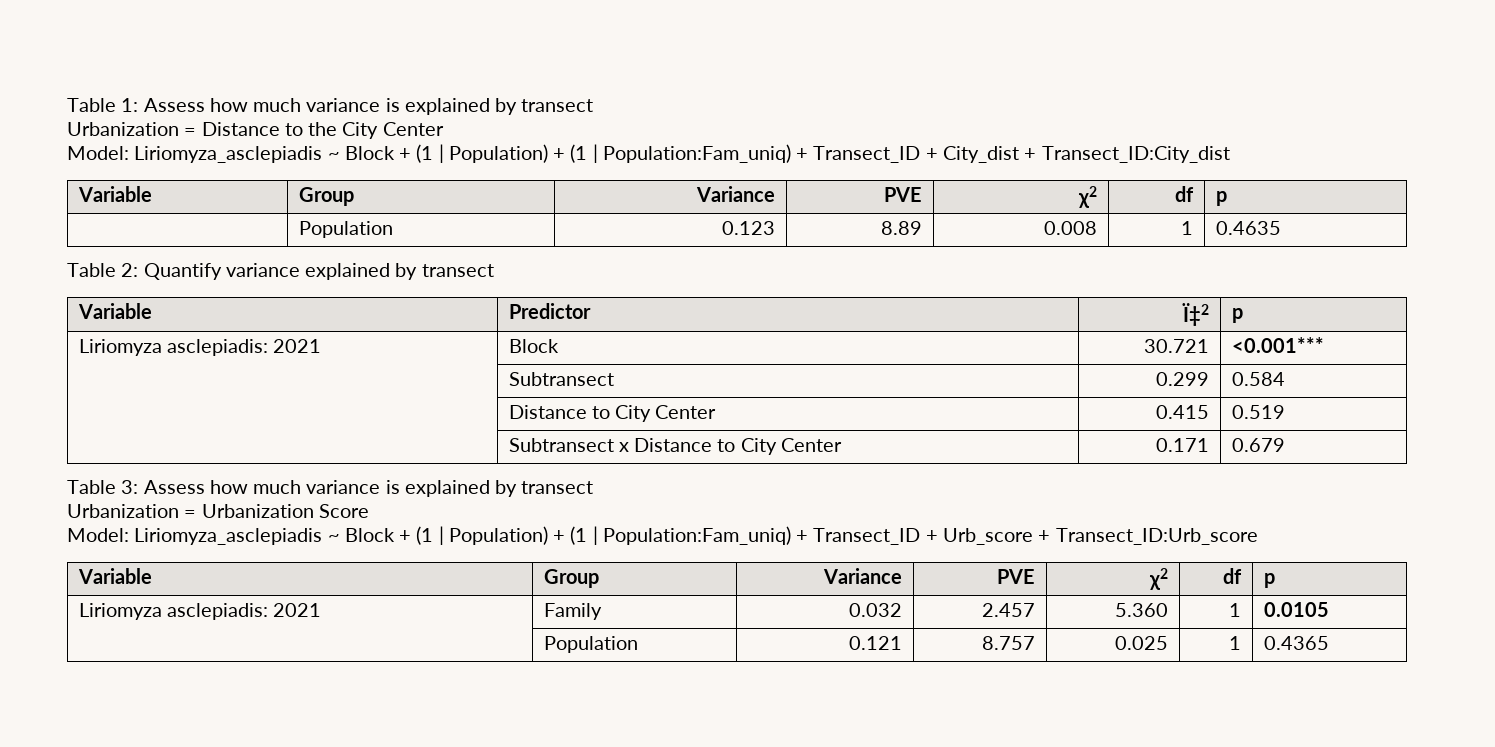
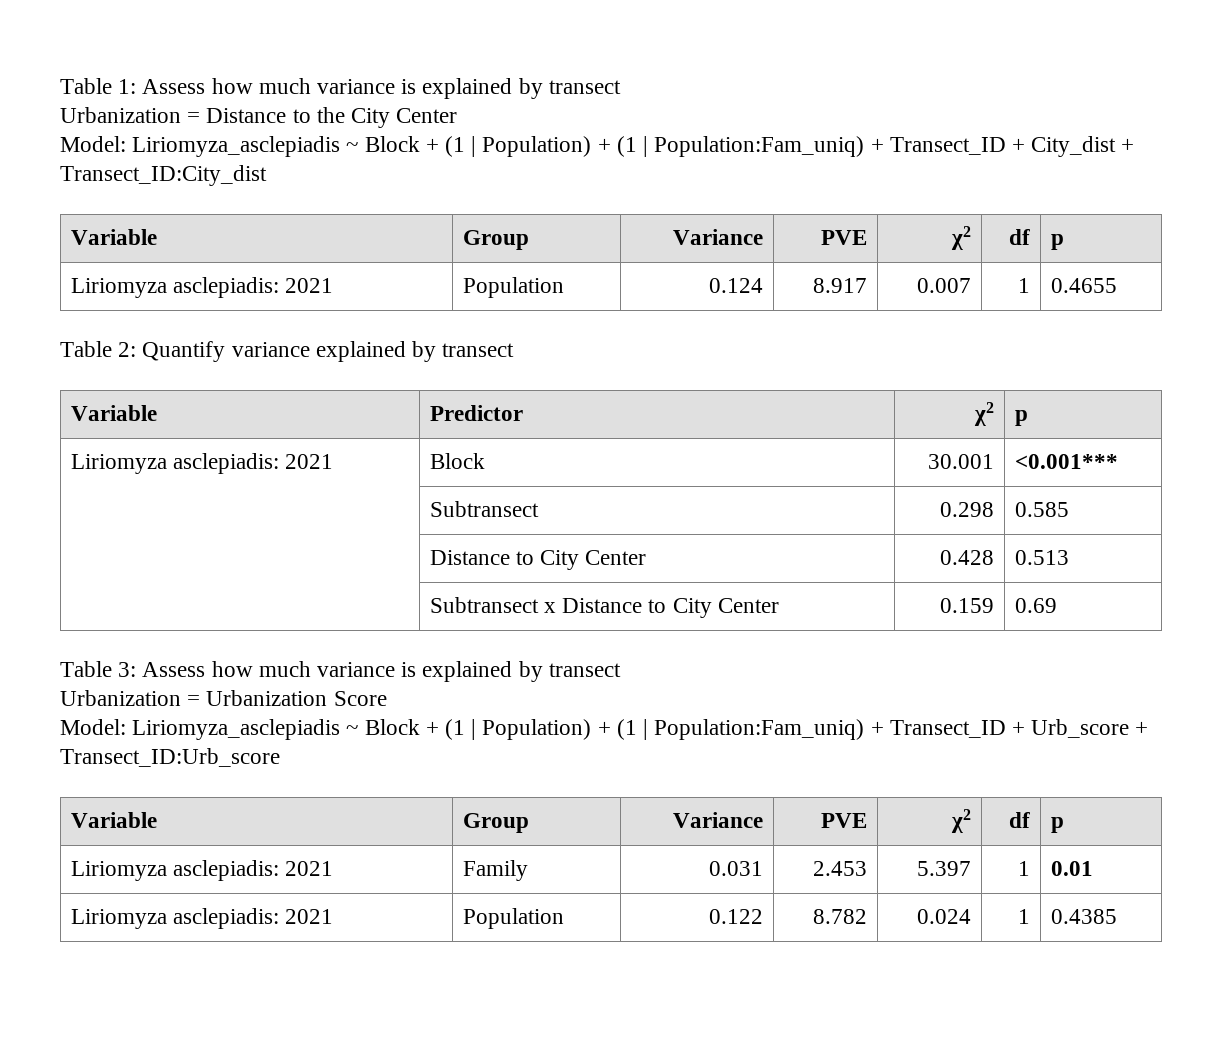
[298,221,393,238] [722,221,776,235] [881,221,923,235] [1044,221,1098,235] [1181,221,1194,235] [1215,221,1281,235] | Population | 0.123 | 8.89 | 0.008 | 1 | 0.4635 -> [70,277,334,298] [462,277,564,298] [709,278,764,293] [813,278,868,293] [917,278,972,293] [1018,278,1031,293] [1050,278,1117,293] Liriomyza asclepiadis: 2021 | Population | 0.124 | 8.917 | 0.007 | 1 | 0.4655
[1182,303,1210,326] Ï‡2 -> [974,402,995,426] χ2
[1144,339,1210,353] 30.721 -> [928,454,995,469] 30.001
[1156,372,1210,386] [1231,372,1285,386] [508,405,717,422] [1156,405,1210,419] [1231,405,1285,419] 0.299 | 0.584 // | Distance to City Center | 0.415 | 0.519 -> [940,502,995,517] [1014,502,1069,517] [429,550,647,570] [940,550,995,565] [1014,550,1069,565] 0.298 | 0.585 // | Distance to City Center | 0.428 | 0.513
[1156,438,1210,452] [1231,438,1285,452] 0.171 | 0.679 -> [940,598,995,613] [1014,598,1057,613] 0.159 | 0.69
[849,603,903,617] [982,603,1036,617] [1115,603,1169,617] [1229,603,1242,617] [1263,602,1329,617] [543,636,638,653] [849,636,903,650] [982,636,1036,650] [1115,636,1169,650] [1229,636,1242,650] [1263,636,1329,650] 0.032 | 2.457 | 5.360 | 1 | 0.0105 // | Population | 0.121 | 8.757 | 0.025 | 1 | 0.4365 -> [709,861,764,876] [813,861,868,876] [917,861,972,876] [1018,861,1031,876] [1050,861,1093,876] [70,908,334,929] [462,908,564,929] [709,909,764,924] [813,909,868,924] [917,909,972,924] [1018,909,1031,924] [1050,909,1117,924] 0.031 | 2.453 | 5.397 | 1 | 0.01 // Liriomyza asclepiadis: 2021 | Population | 0.122 | 8.782 | 0.024 | 1 | 0.4385

